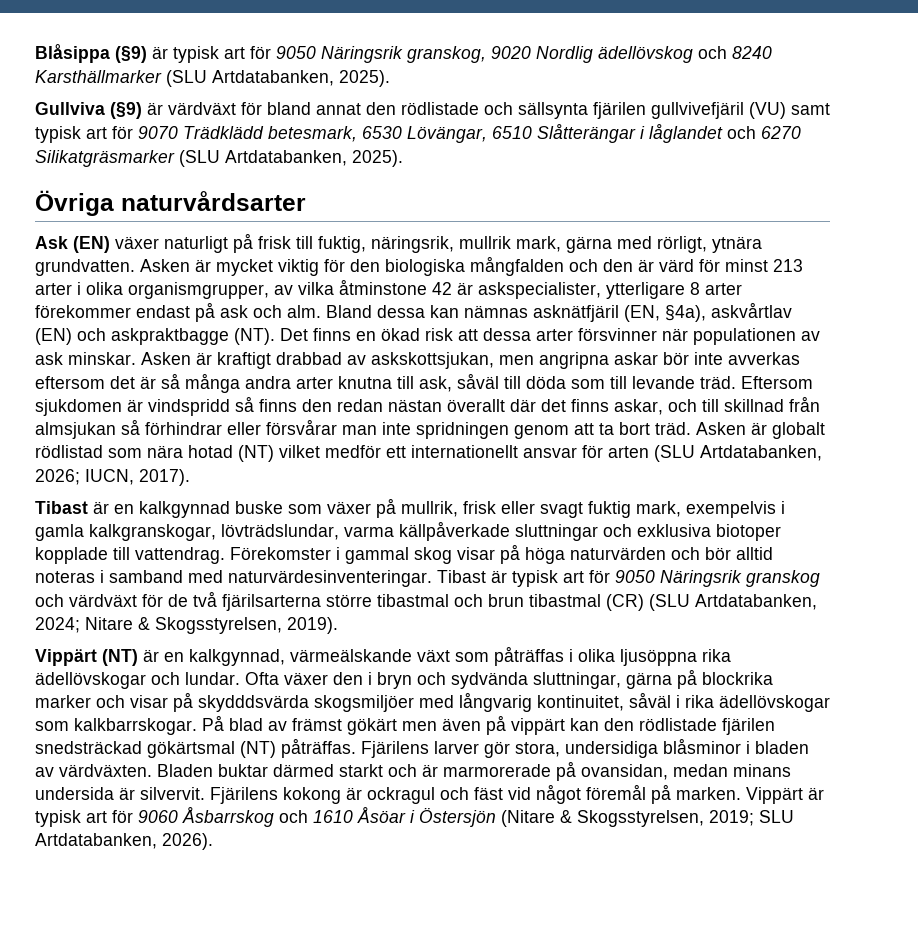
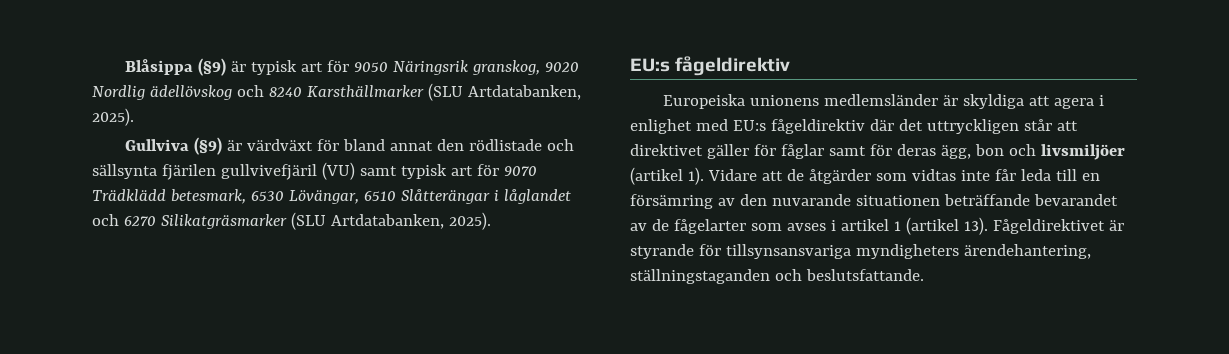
[35,190,306,216] [35,233,762,253] [35,256,803,276] [35,279,742,299] [35,302,792,322] [35,328,820,345] [35,352,800,369] [35,373,813,393] [35,396,820,416] [35,419,825,439] [35,445,822,462] [35,469,190,486] [35,498,785,518] [35,521,781,541] [35,544,773,564] [35,570,820,587] [35,591,817,611] [35,617,338,634] [35,646,731,666] [35,669,773,689] [35,692,830,712] [35,715,775,735] [35,738,809,758] [35,761,791,781] [35,784,824,804] [35,807,794,827] [35,833,213,850] Övriga naturvårdsarter // Ask (EN) växer naturligt på frisk till fuktig, näringsrik, mullrik mark, gärna med rörligt, ytnära grundvatten. Asken är mycket viktig för den biologiska mångfalden och den är värd för minst 213 arter i olika organismgrupper, av vilka åtminstone 42 är askspecialister, ytterligare 8 arter förekommer endast på ask och alm. Bland dessa kan nämnas asknätfjäril (EN, §4a), askvårtlav (EN) och askpraktbagge (NT). Det finns en ökad risk att dessa arter försvinner när populationen av ask minskar. Asken är kraftigt drabbad av askskottsjukan, men angripna askar bör inte avverkas eftersom det är så många andra arter knutna till ask, såväl till döda som till levande träd. Eftersom sjukdomen är vindspridd så finns den redan nästan överallt där det finns askar, och till skillnad från almsjukan så förhindrar eller försvårar man inte spridningen genom att ta bort träd. Asken är globalt rödlistad som nära hotad (NT) vilket medför ett internationellt ansvar för arten (SLU Artdatabanken, 2026; IUCN, 2017). // Tibast är en kalkgynnad buske som växer på mullrik, frisk eller svagt fuktig mark, exempelvis i gamla kalkgranskogar, lövträdslundar, varma källpåverkade sluttningar och exklusiva biotoper kopplade till vattendrag. Förekomster i gammal skog visar på höga naturvärden och bör alltid noteras i samband med naturvärdesinventeringar. Tibast är typisk art för 9050 Näringsrik granskog och värdväxt för de två fjärilsarterna större tibastmal och brun tibastmal (CR) (SLU Artdatabanken, 2024; Nitare & Skogsstyrelsen, 2019). // Vippärt (NT) är en kalkgynnad, värmeälskande växt som påträffas i olika ljusöppna rika ädellövskogar och lundar. Ofta växer den i bryn och sydvända sluttningar, gärna på blockrika marker och visar på skydddsvärda skogsmiljöer med långvarig kontinuitet, såväl i rika ädellövskogar som kalkbarrskogar. På blad av främst gökärt men även på vippärt kan den rödlistade fjärilen snedsträckad gökärtsmal (NT) påträffas. Fjärilens larver gör stora, undersidiga blåsminor i bladen av värdväxten. Bladen buktar därmed starkt och är marmorerade på ovansidan, medan minans undersida är silvervit. Fjärilens kokong är ockragul och fäst vid något föremål på marken. Vippärt är typisk art för 9060 Åsbarrskog och 1610 Åsöar i Östersjön (Nitare & Skogsstyrelsen, 2019; SLU Artdatabanken, 2026). -> [630,56,791,76] [662,94,1104,109] [630,119,1078,134] [630,144,1125,160] [630,167,1100,185] [630,194,1118,209] [630,217,1124,235] [630,244,1091,259] [630,269,924,284] EU:s fågeldirektiv // Europeiska unionens medlemsländer är skyldiga att agera i enlighet med EU:s fågeldirektiv där det uttryckligen står att direktivet gäller för fåglar samt för deras ägg, bon och livsmiljöer (artikel 1). Vidare att de åtgärder som vidtas inte får leda till en försämring av den nuvarande situationen beträffande bevarandet av de fågelarter som avses i artikel 1 (artikel 13). Fågeldirektivet är styrande för tillsynsansvariga myndigheters ärendehantering, ställningstaganden och beslutsfattande.

